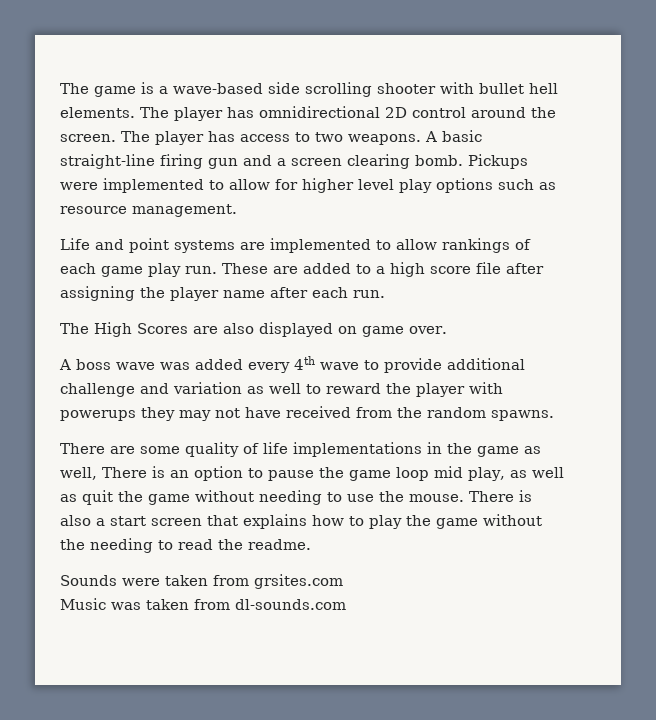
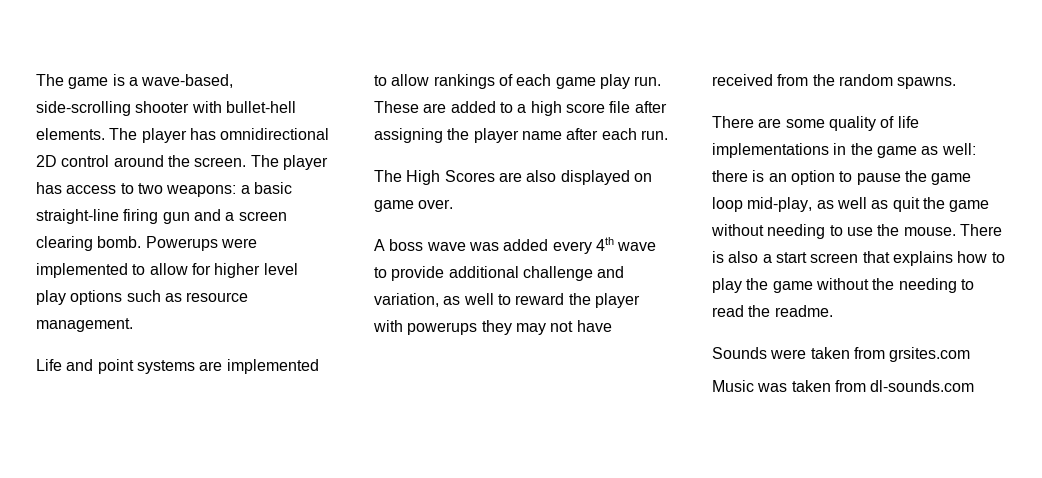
[173,82,558,97] wave-based side scrolling shooter with bullet hell -> [141,74,234,88] [36,101,296,116] wave-based, side-scrolling shooter with bullet-hell
[348,131,437,145] weapons. A -> [166,185,250,197] weapons: a
[468,154,528,169] Pickups -> [145,236,218,251] Powerups
[173,382,242,394] variation -> [374,293,439,307] variation,
[60,467,147,480] well, There -> [941,143,976,155] [712,170,748,182] well: there
[434,466,505,481] mid play, -> [747,197,813,212] mid-play,

